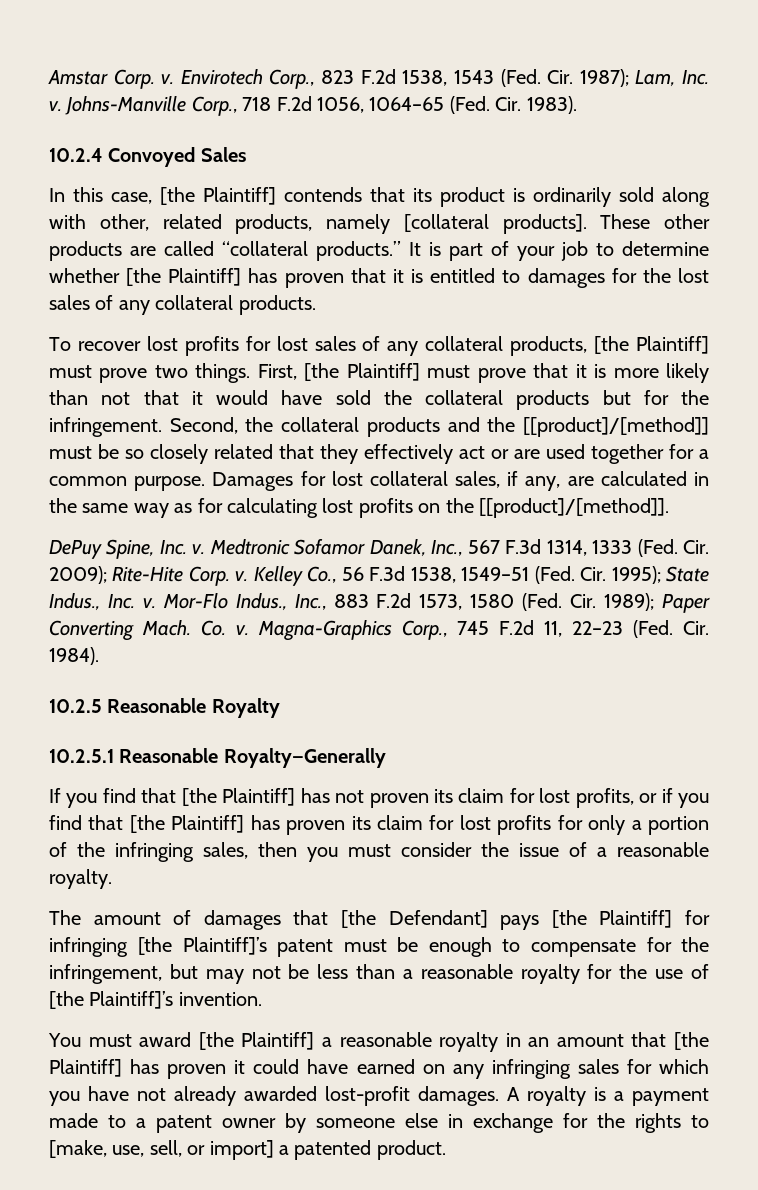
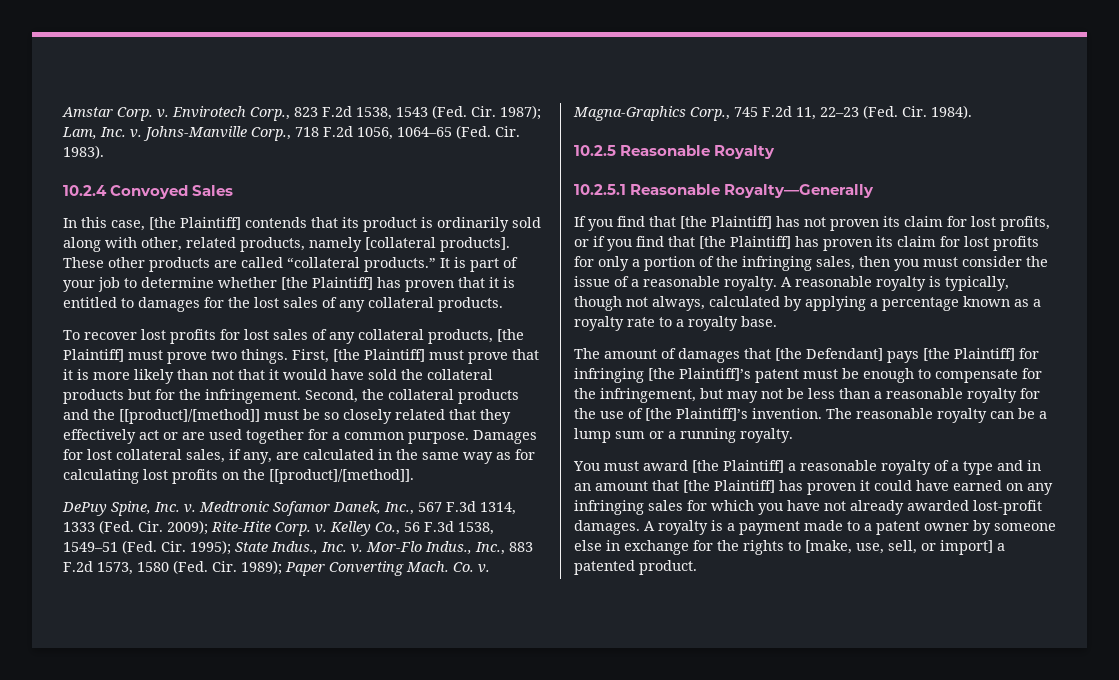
(112, 879) none -> [781,276,1009,291] [574,296,1041,311] [574,316,777,331] A reasonable royalty is typically, though not always, calculated by applying a percentage known as a royalty rate to a royalty base.
(262, 999) none -> [826,408,1047,423] [574,428,793,443] The reasonable royalty can be a lump sum or a running royalty.
(499, 1042) none -> [934,460,1023,475] of a type and

